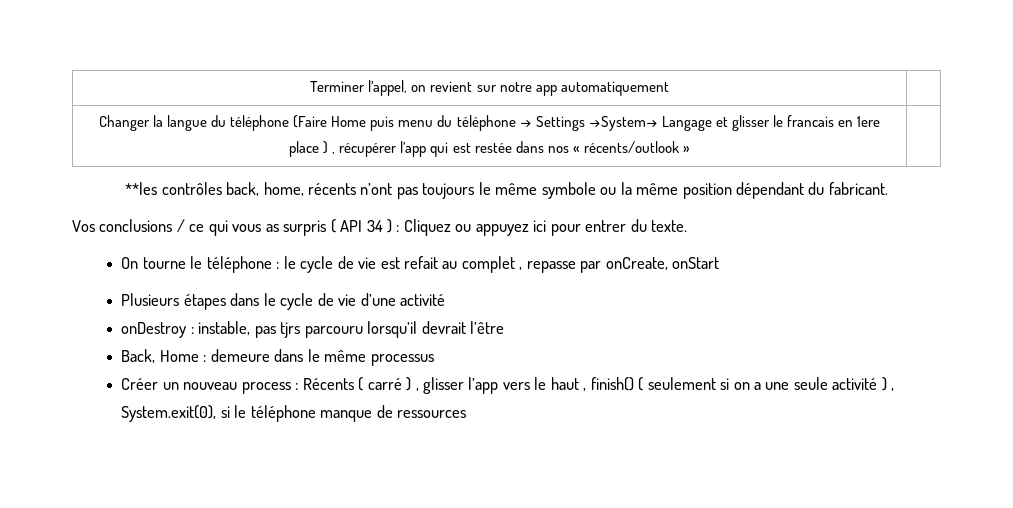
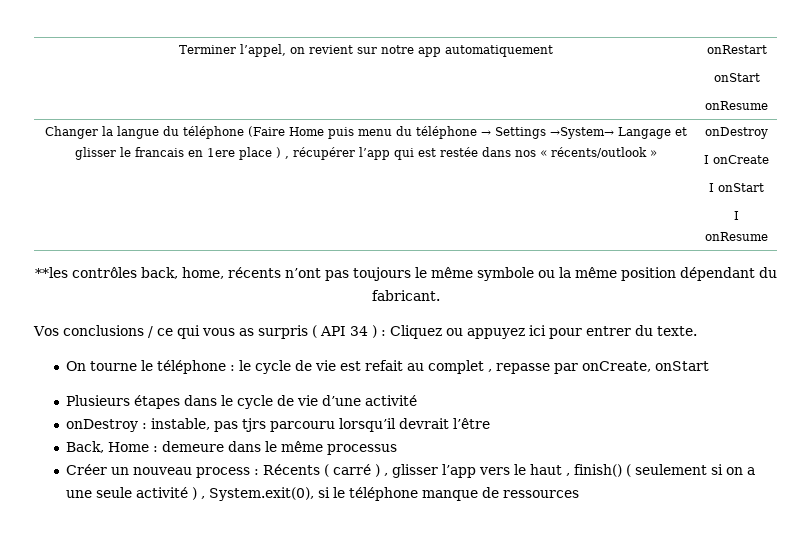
(669, 88) none -> [706,45,767,54] [713,73,760,82] [705,101,768,110] onRestart // onStart // onResume
(690, 149) none -> [705,127,768,139] [704,155,769,164] [709,183,764,192] [734,211,739,220] [705,232,768,241] onDestroy // I onCreate // I onStart // I onResume

